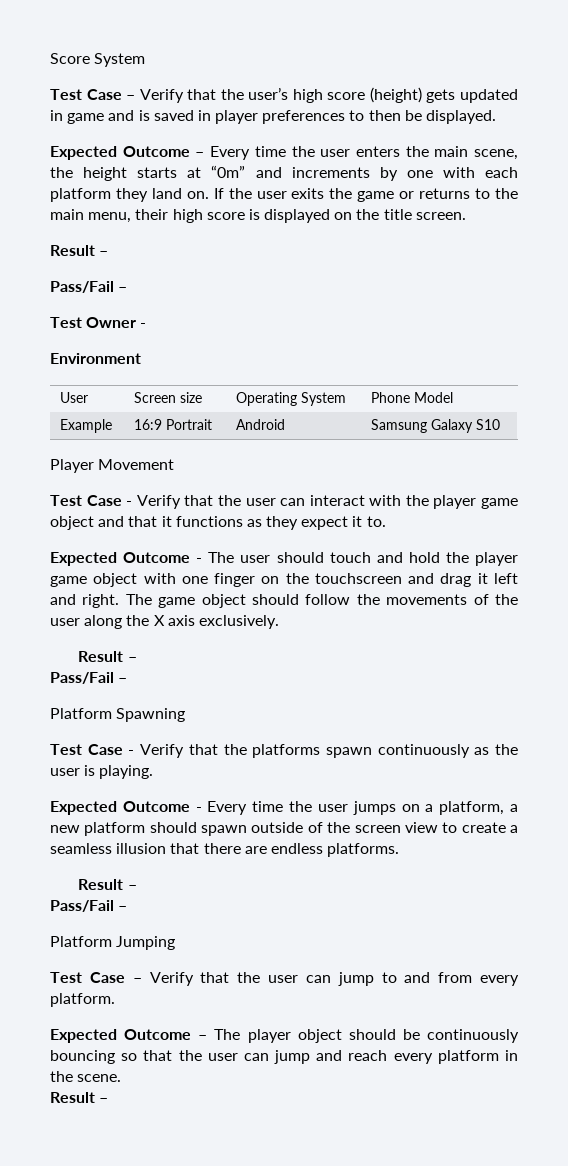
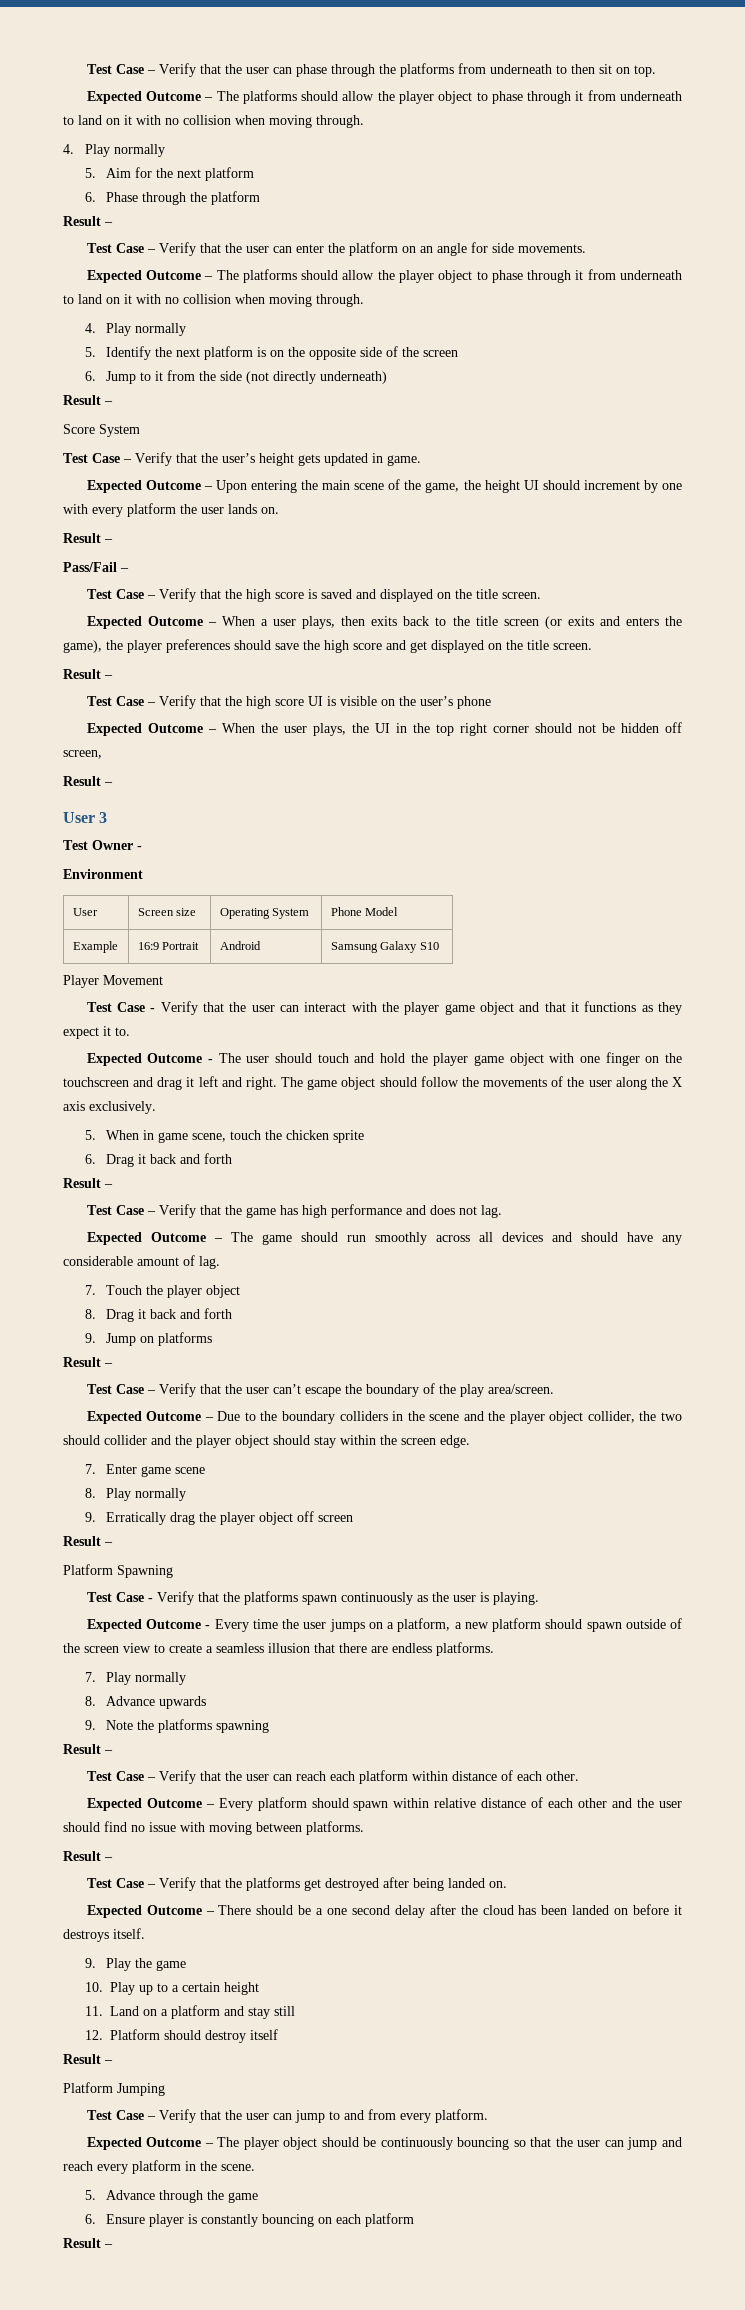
(50, 58) none -> [86,63,656,77] [86,90,682,104] [63,115,364,128] [63,144,165,157] [84,167,254,181] [84,191,260,205] [63,216,113,226] [86,242,586,256] [86,269,682,283] [63,294,364,307] [84,323,186,336] [84,346,458,360] [84,370,387,384] [63,395,113,405] Test Case – Verify that the user can phase through the platforms from underneath to then sit on top. // Expected Outcome – The platforms should allow the player object to phase through it from underneath to land on it with no collision when moving through. // 4. Play normally // 5. Aim for the next platform // 6. Phase through the platform // Result – // Test Case – Verify that the user can enter the platform on an angle for side movements. // Expected Outcome – The platforms should allow the player object to phase through it from underneath to land on it with no collision when moving through. // 4. Play normally // 5. Identify the next platform is on the opposite side of the screen // 6. Jump to it from the side (not directly underneath) // Result – //
[292,87,518,103] [50,110,497,124] [50,146,518,160] [50,165,518,181] [50,188,518,202] [50,209,260,223] high score (height) gets updated in game and is saved in player preferences to then be displayed. // Expected Outcome – Every time the user enters the main scene, the height starts at “0m” and increments by one with each platform they land on. If the user exits the game or returns to the main menu, their high score is -> [259,453,421,466] [86,479,682,493] [63,503,279,517] [63,533,113,543] [63,562,129,572] [86,588,541,602] [86,616,682,629] [63,639,427,653] height gets updated in game. // Expected Outcome – Upon entering the main scene of the game, the height UI should increment by one with every platform the user lands on. // Result – // Pass/Fail – // Test Case – Verify that the high score is saved and displayed on the title screen. // Expected Outcome – When a user plays, then exits back to the title screen (or exits and enters the game), the player preferences should save the high score and get
[50,281,128,293] Pass/Fail – -> [86,695,491,709] [86,722,683,736] [63,750,102,759] [63,776,113,786] [63,812,108,823] Test Case – Verify that the high score UI is visible on the user’s phone // Expected Outcome – When the user plays, the UI in the top right corner should not be hidden off screen, // Result – // User 3
[78,651,137,662] [50,672,114,684] Result – // Pass/Fail -> [84,1130,364,1143] [84,1153,232,1167] [63,1178,113,1188] [86,1204,502,1218] [86,1232,682,1245] [63,1255,220,1269] [84,1285,240,1298] [84,1308,232,1322] [84,1332,212,1346] [63,1357,113,1367] [86,1383,554,1397] [86,1411,682,1424] [63,1435,470,1448] [84,1464,205,1477] [84,1488,186,1501] [84,1511,353,1525] [63,1536,101,1546] 5. When in game scene, touch the chicken sprite // 6. Drag it back and forth // Result – // Test Case – Verify that the game has high performance and does not lag. // Expected Outcome – The game should run smoothly across all devices and should have any considerable amount of lag. // 7. Touch the player object // 8. Drag it back and forth // 9. Jump on platforms // Result – // Test Case – Verify that the user can’t escape the boundary of the play area/screen. // Expected Outcome – Due to the boundary colliders in the scene and the player object collider, the two should collider and the player object should stay within the screen edge. // 7. Enter game scene // 8. Play normally // 9. Erratically drag the player object off screen // Result
[78,879,137,890] [50,900,114,912] Result – // Pass/Fail -> [84,1672,186,1685] [84,1696,206,1709] [84,1719,269,1733] [63,1744,113,1754] [86,1770,579,1784] [86,1797,682,1811] [63,1821,364,1835] [63,1851,113,1861] [86,1877,507,1891] [86,1904,683,1918] [63,1928,145,1942] [84,1958,186,1971] [84,1982,259,1995] [84,2005,295,2019] [84,2029,278,2043] [63,2054,101,2064] 7. Play normally // 8. Advance upwards // 9. Note the platforms spawning // Result – // Test Case – Verify that the user can reach each platform within distance of each other. // Expected Outcome – Every platform should spawn within relative distance of each other and the user should find no issue with moving between platforms. // Result – // Test Case – Verify that the platforms get destroyed after being landed on. // Expected Outcome – There should be a one second delay after the cloud has been landed on before it destroys itself. // 9. Play the game // 10. Play up to a certain height // 11. Land on a platform and stay still // 12. Platform should destroy itself // Result
(122, 1078) none -> [84,2190,258,2203] [84,2213,414,2227] // 5. Advance through the game // 6. Ensure player is constantly bouncing on each platform

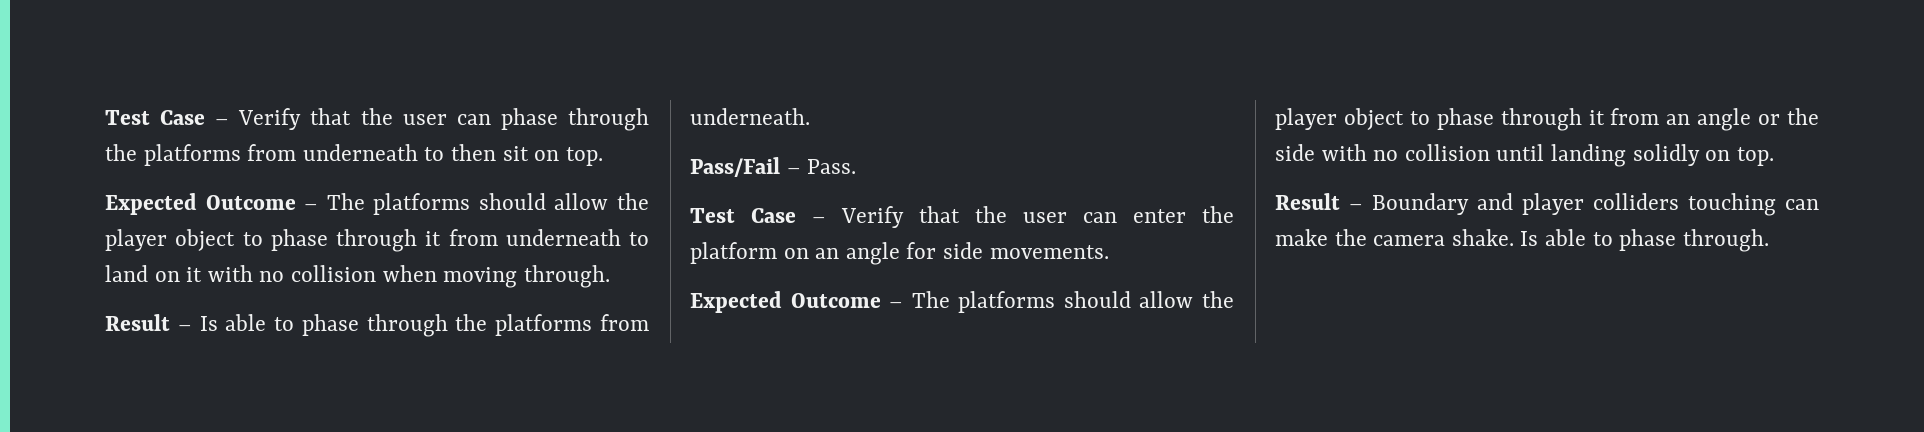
[63,144,165,157] [84,167,254,181] [84,191,260,205] [63,216,113,226] 4. Play normally // 5. Aim for the next platform // 6. Phase through the platform // Result – -> [105,314,649,337] [690,108,810,125] [690,157,857,177] Result – Is able to phase through the platforms from underneath. // Pass/Fail – Pass.
[619,270,682,280] [63,294,364,307] [84,323,186,336] [84,346,458,360] [84,370,387,384] [63,395,113,405] [63,424,140,437] [63,452,421,466] [86,479,682,493] [63,503,279,517] [63,533,113,543] [63,562,129,572] [86,588,541,602] [86,616,682,629] [63,639,592,653] [63,669,113,679] [86,695,491,709] [86,722,683,736] [63,750,102,759] [63,776,113,786] [63,812,108,823] [63,840,142,850] [63,869,143,879] [72,908,98,916] [137,908,197,916] [219,908,310,919] [330,907,399,916] [72,941,118,953] [137,942,200,950] [219,941,261,950] [330,941,439,953] [63,975,163,988] [86,1001,682,1015] [63,1026,130,1039] [86,1052,682,1066] [63,1076,682,1090] [63,1101,156,1114] [84,1130,364,1143] [84,1153,232,1167] [63,1178,113,1188] [86,1204,502,1218] [86,1232,682,1245] [63,1255,220,1269] [84,1285,240,1298] [84,1308,232,1322] [84,1332,212,1346] [63,1357,113,1367] [86,1383,554,1397] [86,1411,682,1424] [63,1435,470,1448] [84,1464,205,1477] [84,1488,186,1501] [84,1511,353,1525] [63,1536,113,1546] [63,1564,173,1578] [86,1591,539,1605] [86,1618,682,1632] [63,1642,494,1656] [84,1672,186,1685] [84,1696,206,1709] [84,1719,269,1733] [63,1744,113,1754] [86,1770,579,1784] [86,1797,682,1811] [63,1821,364,1835] [63,1851,113,1861] [86,1877,507,1891] [86,1904,683,1918] [63,1928,145,1942] [84,1958,186,1971] [84,1982,259,1995] [84,2005,295,2019] [84,2029,278,2043] [63,2054,113,2064] [63,2082,165,2096] [86,2109,488,2123] [86,2137,682,2150] [63,2160,255,2174] [84,2190,258,2203] [84,2213,414,2227] [63,2238,113,2248] underneath to land on it with no collision when moving through. // 4. Play normally // 5. Identify the next platform is on the opposite side of the screen // 6. Jump to it from the side (not directly underneath) // Result – // Score System // Test Case – Verify that the user’s height gets updated in game. // Expected Outcome – Upon entering the main scene of the game, the height UI should increment by one with every platform the user lands on. // Result – // Pass/Fail – // Test Case – Verify that the high score is saved and displayed on the title screen. // Expected Outcome – When a user plays, then exits back to the title screen (or exits and enters the game), the player preferences should save the high score and get displayed on the title screen. // Result – // Test Case – Verify that the high score UI is visible on the user’s phone // Expected Outcome – When the user plays, the UI in the top right corner should not be hidden off screen, // Result – // User 3 // Test Owner - // Environment // User | Screen size | Operating System | Phone Model // Example | 16:9 Portrait | Android | Samsung Galaxy S10 // Player Movement // Test Case - Verify that the user can interact with the player game object and that it functions as they expect it to. // Expected Outcome - The user should touch and hold the player game object with one finger on the touchscreen and drag it left and right. The game object should follow the movements of the user along the X axis exclusively. // 5. When in game scene, touch the chicken sprite // 6. Drag it back and forth // Result – // Test Case – Verify that the game has high performance and does not lag. // Expected Outcome – The game should run smoothly across all devices and should have any considerable amount of lag. // 7. Touch the player object // 8. Drag it back and forth // 9. Jump on platforms // Result – // Test Case – Verify that the user can’t escape the boundary of the play area/screen. // Expected Outcome – Due to the boundary colliders in the scene and the player object collider, the two should collider and the player object should stay within the screen edge. // 7. Enter game scene // 8. Play normally // 9. Erratically drag the player object off screen // Result – // Platform Spawning // Test Case - Verify that the platforms spawn continuously as the user is playing. // Expected Outcome - Every time the user jumps on a platform, a new platform should spawn outside of the screen view to create a seamless illusion that there are endless platforms. // 7. Play normally // 8. Advance upwards // 9. Note the platforms spawning // Result – // Test Case – Verify that the user can reach each platform within distance of each other. // Expected Outcome – Every platform should spawn within relative distance of each other and the user should find no issue with moving between platforms. // Result – // Test Case – Verify that the platforms get destroyed after being landed on. // Expected Outcome – There should be a one second delay after the cloud has been landed on before it destroys itself. // 9. Play the game // 10. Play up to a certain height // 11. Land on a platform and stay still // 12. Platform should destroy itself // Result – // Platform Jumping // Test Case – Verify that the user can jump to and from every platform. // Expected Outcome – The player object should be continuously bouncing so that the user can jump and reach every platform in the scene. // 5. Advance through the game // 6. Ensure player is constantly bouncing on each platform // Result – -> [1666,108,1819,131] [1275,144,1774,167] [1275,193,1819,216] [1275,229,1769,252] an angle or the side with no collision until landing solidly on top. // Result – Boundary and player colliders touching can make the camera shake. Is able to phase through.

